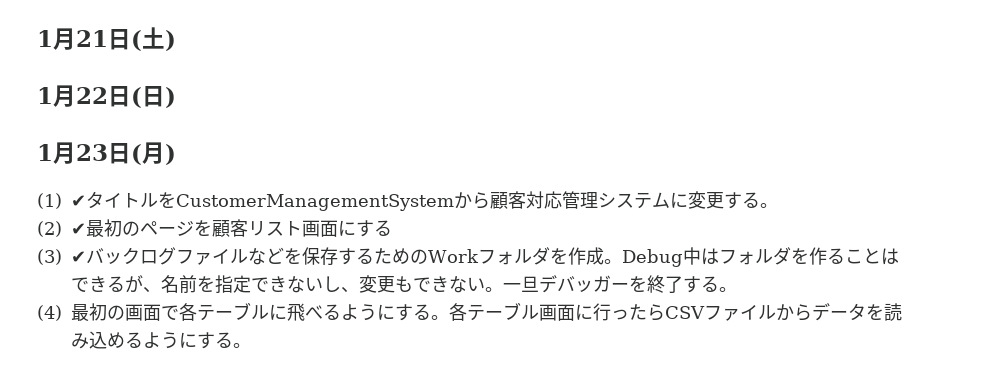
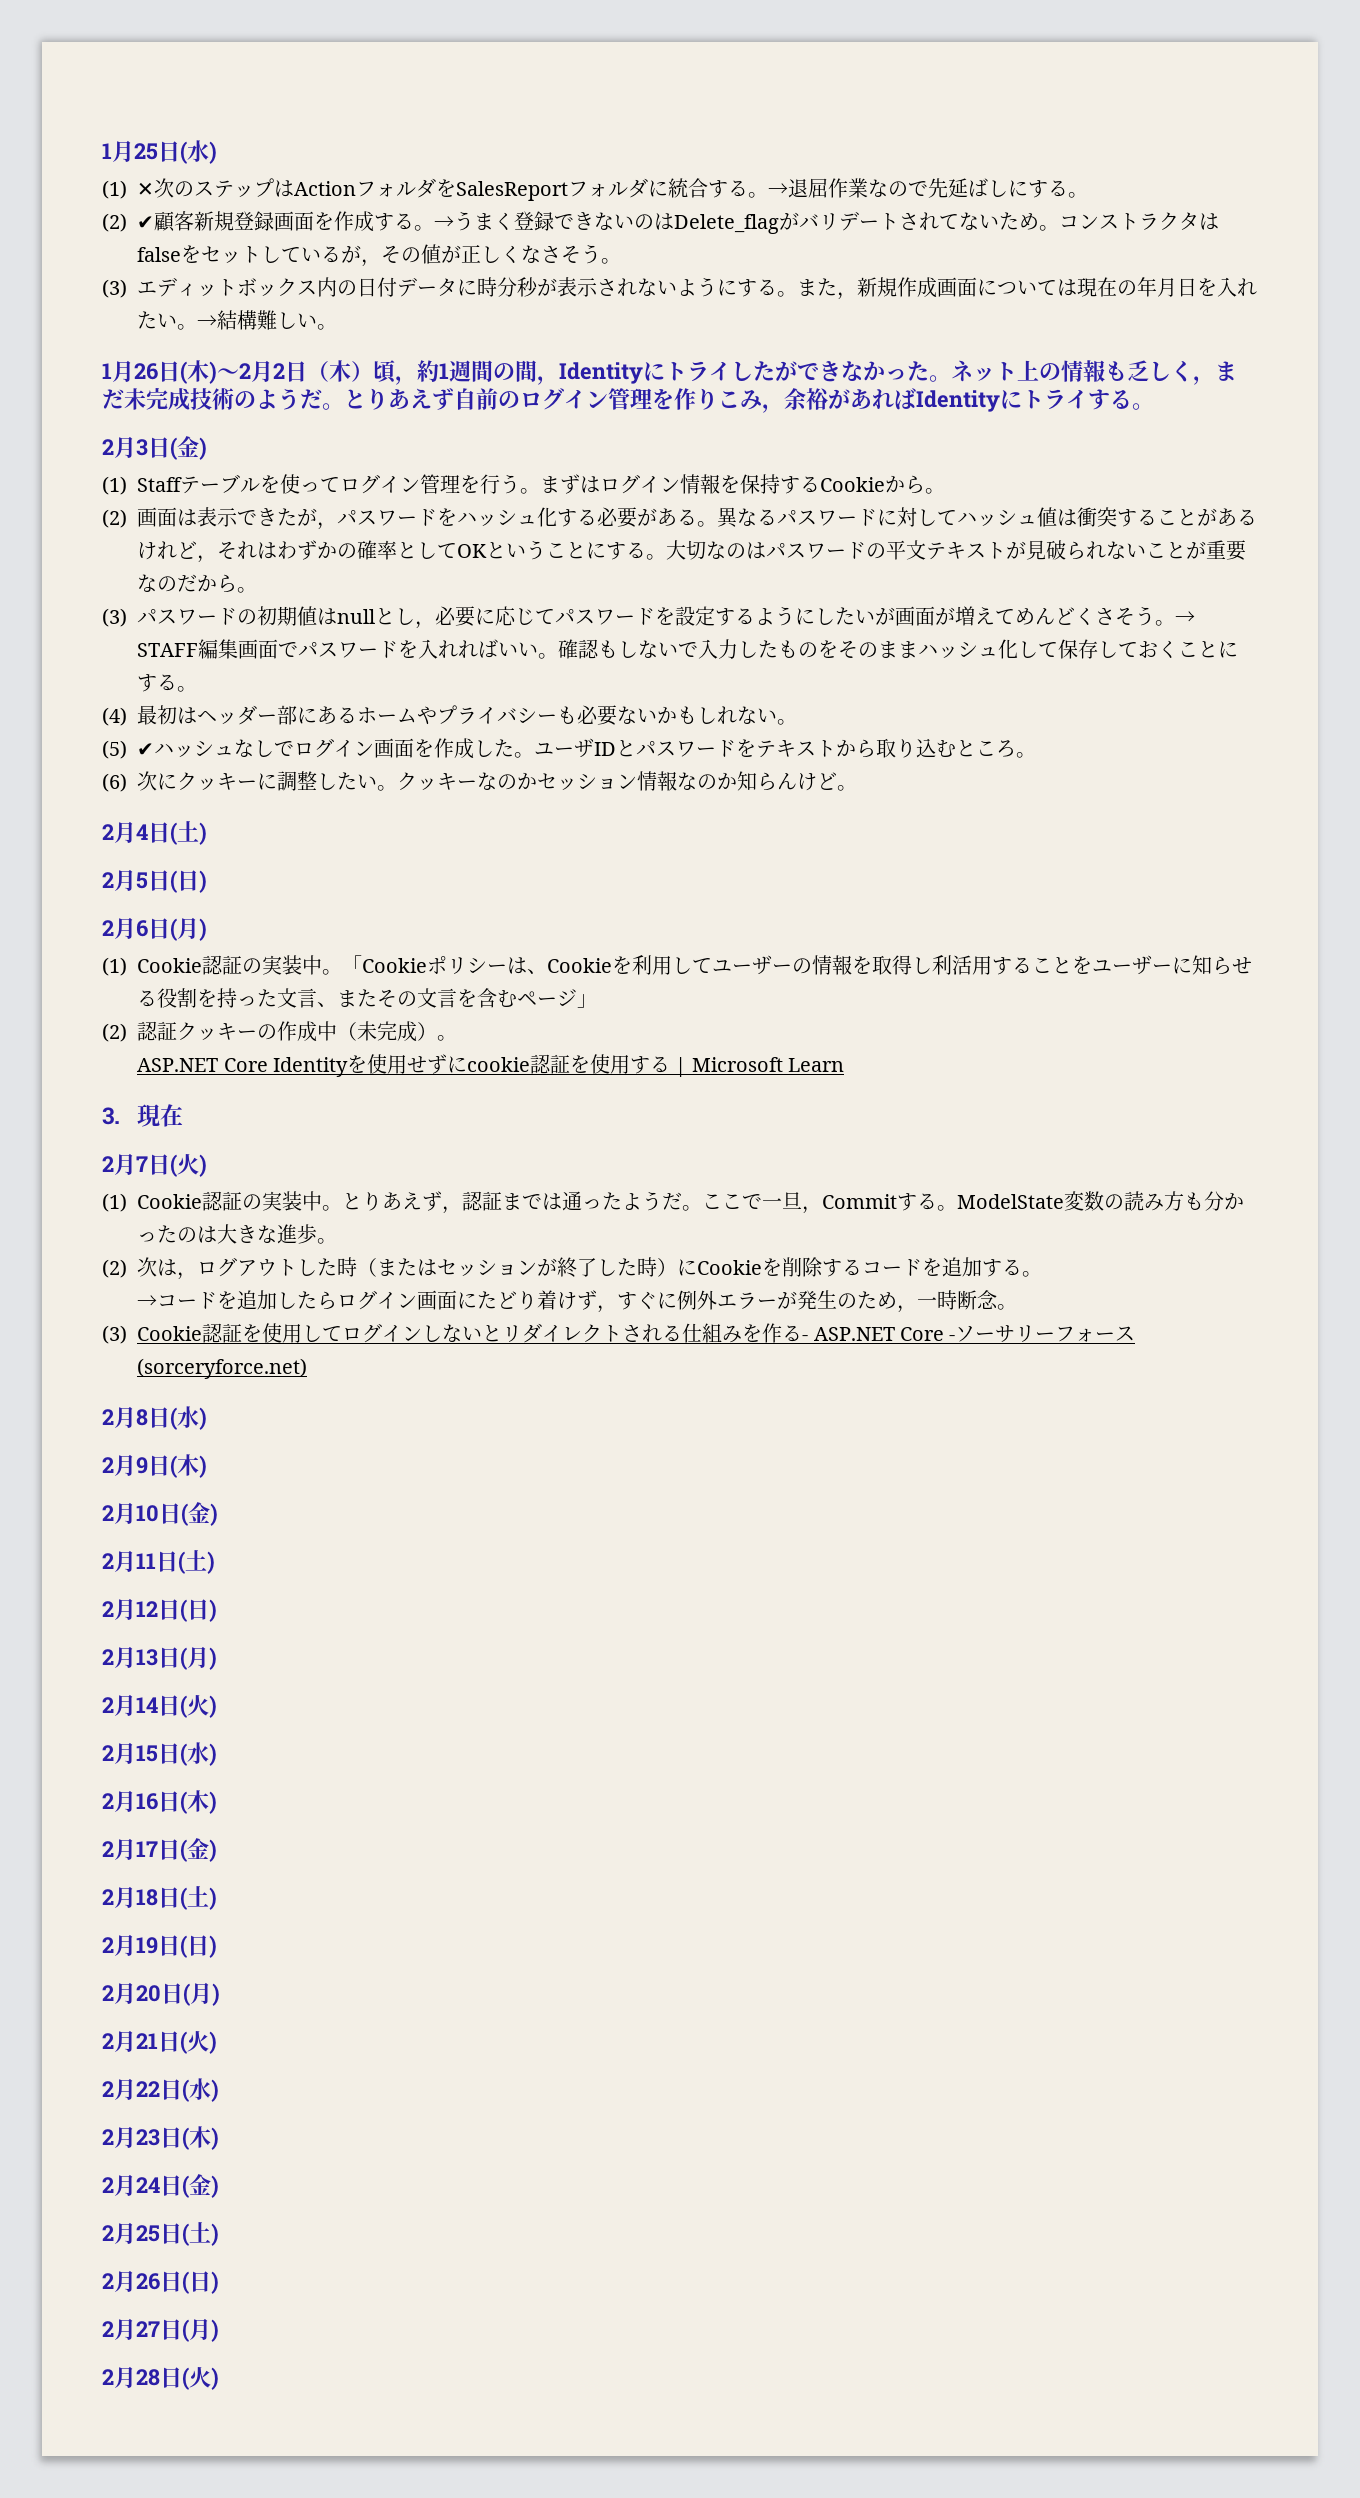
[37,27,176,51] [37,85,176,108] [37,142,176,165] [37,191,778,211] [37,219,392,237] [37,247,899,267] [71,275,737,294] [37,302,902,321] [71,331,251,349] 1月21日(土) // 1月22日(日) // 1月23日(月) // (1) ✔タイトルをCustomerManagementSystemから顧客対応管理システムに変更する。 // (2) ✔最初のページを顧客リスト画面にする // (3) ✔バックログファイルなどを保存するためのWorkフォルダを作成。Debug中はフォルダを作ることはできるが、名前を指定できないし、変更もできない。一旦デバッガーを終了する。 // (4)最初の画面で各テーブルに飛べるようにする。各テーブル画面に行ったらCSVファイルからデータを読み込めるようにする。 -> [102,140,217,164] [102,178,1089,201] [102,211,1220,234] [137,244,622,267] [102,277,1258,300] [137,310,338,330] [102,360,1237,385] [102,388,1154,413] [102,436,207,460] [102,474,946,495] [102,507,1258,530] [137,540,1247,563] [137,574,258,593] [102,606,1196,629] [137,639,1239,659] [137,674,198,692] [102,705,798,726] [102,738,1037,759] [102,771,858,792] [102,821,207,845] [102,869,207,893] [102,917,207,941] [102,955,1253,976] [137,988,598,1008] [102,1021,458,1042] [137,1054,845,1077] [102,1104,184,1127] [102,1153,207,1177] [102,1191,1245,1214] [137,1224,338,1244] [102,1257,1043,1280] [137,1290,1018,1313] [102,1323,1136,1344] [137,1358,308,1379] [102,1406,207,1430] [102,1454,207,1478] [102,1502,218,1526] [102,1550,215,1574] [102,1598,217,1622] [102,1646,217,1670] [102,1694,217,1718] [102,1742,217,1766] [102,1790,217,1814] [102,1838,217,1862] [102,1886,217,1910] [102,1934,217,1958] [102,1982,220,2006] [102,2030,217,2054] [102,2078,219,2102] [102,2126,219,2150] [102,2174,219,2198] [102,2222,219,2246] [102,2270,219,2294] [102,2318,219,2342] [102,2366,219,2390] 1月25日(水) // (1) ✕次のステップはActionフォルダをSalesReportフォルダに統合する。→退屈作業なので先延ばしにする。 // (2) ✔顧客新規登録画面を作成する。→うまく登録できないのはDelete_flagがバリデートされてないため。コンストラクタはfalseをセットしているが，その値が正しくなさそう。 // (3)エディットボックス内の日付データに時分秒が表示されないようにする。また，新規作成画面については現在の年月日を入れたい。→結構難しい。 // 1月26日(木)～2月2日（木）頃，約1週間の間，Identityにトライしたができなかった。ネット上の情報も乏しく，まだ未完成技術のようだ。とりあえず自前のログイン管理を作りこみ，余裕があればIdentityにトライする。 // 2月3日(金) // (1) Staffテーブルを使ってログイン管理を行う。まずはログイン情報を保持するCookieから。 // (2)画面は表示できたが，パスワードをハッシュ化する必要がある。異なるパスワードに対してハッシュ値は衝突することがあるけれど，それはわずかの確率としてOKということにする。大切なのはパスワードの平文テキストが見破られないことが重要なのだから。 // (3)パスワードの初期値はnullとし，必要に応じてパスワードを設定するようにしたいが画面が増えてめんどくさそう。→ STAFF編集画面でパスワードを入れればいい。確認もしないで入力したものをそのままハッシュ化して保存しておくことにする。 // (4)最初はヘッダー部にあるホームやプライバシーも必要ないかもしれない。 // (5) ✔ハッシュなしでログイン画面を作成した。ユーザIDとパスワードをテキストから取り込むところ。 // (6)次にクッキーに調整したい。クッキーなのかセッション情報なのか知らんけど。 // 2月4日(土) // 2月5日(日) // 2月6日(月) // (1) Cookie認証の実装中。「Cookieポリシーは、Cookieを利用してユーザーの情報を取得し利活用することをユーザーに知らせる役割を持った文言、またその文言を含むページ」 // (2)認証クッキーの作成中（未完成）。 // ASP.NET Core Identityを使用せずにcookie認証を使用する | Microsoft Learn // 3.現在 // 2月7日(火) // (1) Cookie認証の実装中。とりあえず，認証までは通ったようだ。ここで一旦，Commitする。ModelState変数の読み方も分かったのは大きな進歩。 // (2)次は，ログアウトした時（またはセッションが終了した時）にCookieを削除するコードを追加する。 // →コードを追加したらログイン画面にたどり着けず，すぐに例外エラーが発生のため，一時断念。 // (3) Cookie認証を使用してログインしないとリダイレクトされる仕組みを作る- ASP.NET Core -ソーサリーフォース(sorceryforce.net) // 2月8日(水) // 2月9日(木) // 2月10日(金) // 2月11日(土) // 2月12日(日) // 2月13日(月) // 2月14日(火) // 2月15日(水) // 2月16日(木) // 2月17日(金) // 2月18日(土) // 2月19日(日) // 2月20日(月) // 2月21日(火) // 2月22日(水) // 2月23日(木) // 2月24日(金) // 2月25日(土) // 2月26日(日) // 2月27日(月) // 2月28日(火)

